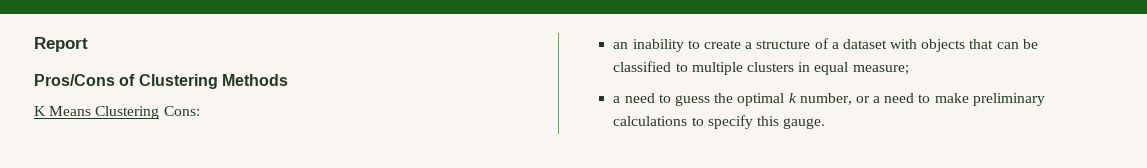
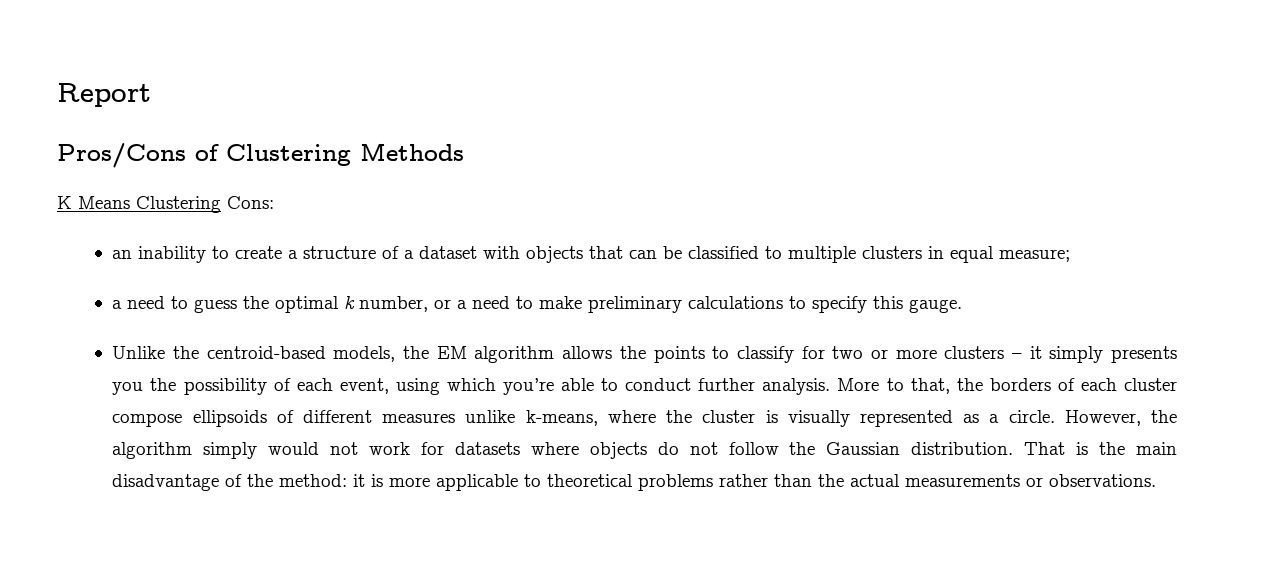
(826, 123) none -> [112,346,1178,363] [112,378,1178,395] [112,410,1178,427] [112,442,1177,459] [112,474,1157,491] // Unlike the centroid-based models, the EM algorithm allows the points to classify for two or more clusters – it simply presents you the possibility of each event, using which you’re able to conduct further analysis. More to that, the borders of each cluster compose ellipsoids of different measures unlike k-means, where the cluster is visually represented as a circle. However, the algorithm simply would not work for datasets where objects do not follow the Gaussian distribution. That is the main disadvantage of the method: it is more applicable to theoretical problems rather than the actual measurements or observations.

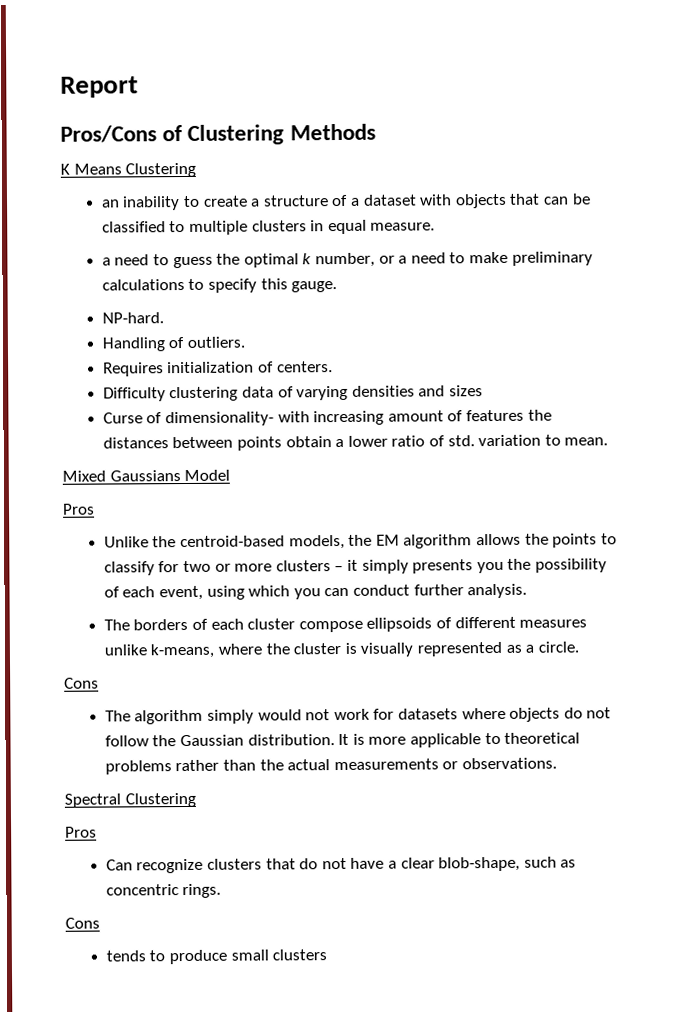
[227,196,274,209] Cons: -> (197, 170) none
[999,249,1071,262] measure; -> [370,222,436,231] measure.
(963, 306) none -> [101,312,164,324] [101,336,246,352] [102,361,333,377] [102,385,484,402] [102,409,552,427] [102,434,609,451] [62,469,231,482] [62,503,95,515] // NP-hard. // Handling of outliers. // Requires initialization of centers. // Difficulty clustering data of varying densities and sizes // Curse of dimensionality- with increasing amount of features the distances between points obtain a lower ratio of std. variation to mean. // Mixed Gaussians Model // Pros
[503,378,619,395] you’re able to -> [293,587,350,600] you can
[837,378,983,394] More to that, the -> [103,619,130,631] // The
[1064,410,1178,426] However, the -> [64,677,99,689] [104,710,131,722] // Cons // The
[1024,442,1177,455] [112,474,366,491] That is the main disadvantage of the method: it -> [338,733,350,746] It
(1157, 480) none -> [64,792,196,808] [65,826,97,838] [105,856,577,874] [105,883,222,899] [65,917,100,929] [105,949,328,965] // Spectral Clustering // Pros // Can recognize clusters that do not have a clear blob-shape, such as concentric rings. // Cons // tends to produce small clusters

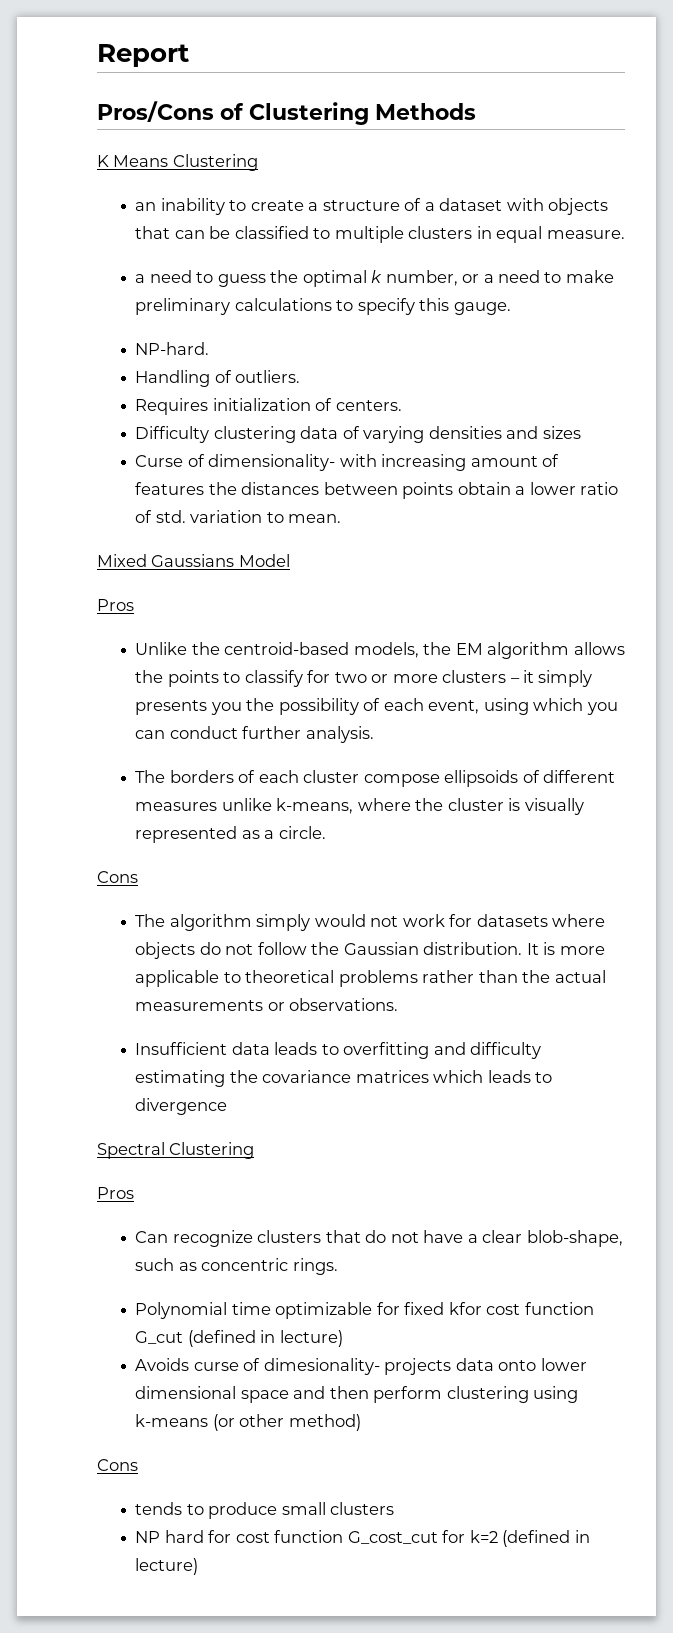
(558, 763) none -> [135,1042,542,1059] [135,1070,553,1087] [135,1098,228,1115] // Insufficient data leads to overfitting and difficulty estimating the covariance matrices which leads to divergence
(222, 891) none -> [135,1302,594,1319] [135,1330,343,1347] [135,1358,587,1375] [135,1386,579,1403] [135,1414,361,1431] // Polynomial time optimizable for fixed kfor cost function G_cut (defined in lecture) // Avoids curse of dimesionality- projects data onto lower dimensional space and then perform clustering using k-means (or other method)
(328, 955) none -> [135,1530,590,1547] [135,1558,199,1575] // NP hard for cost function G_cost_cut for k=2 (defined in lecture)

